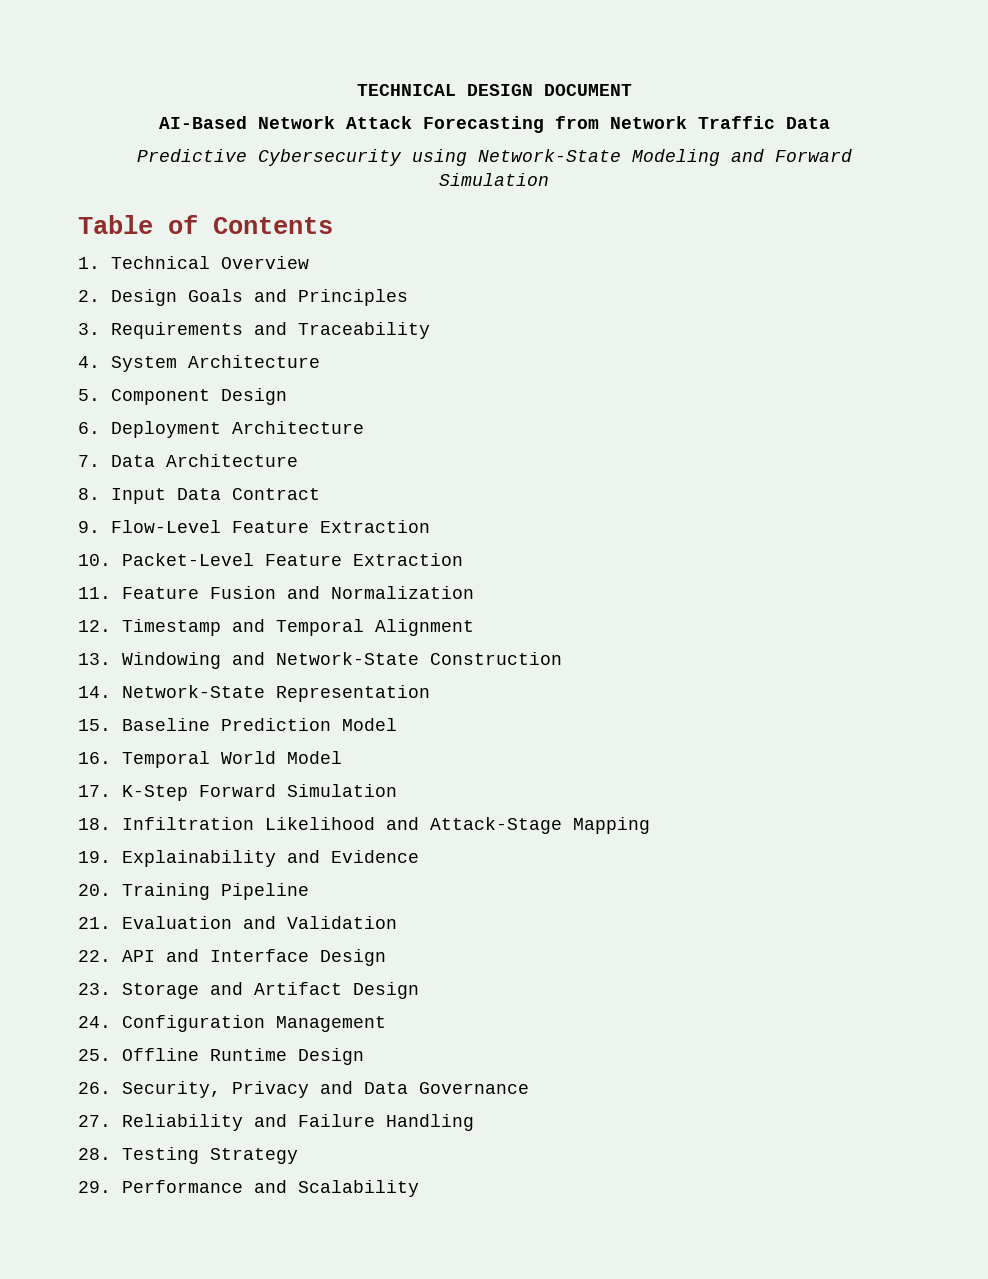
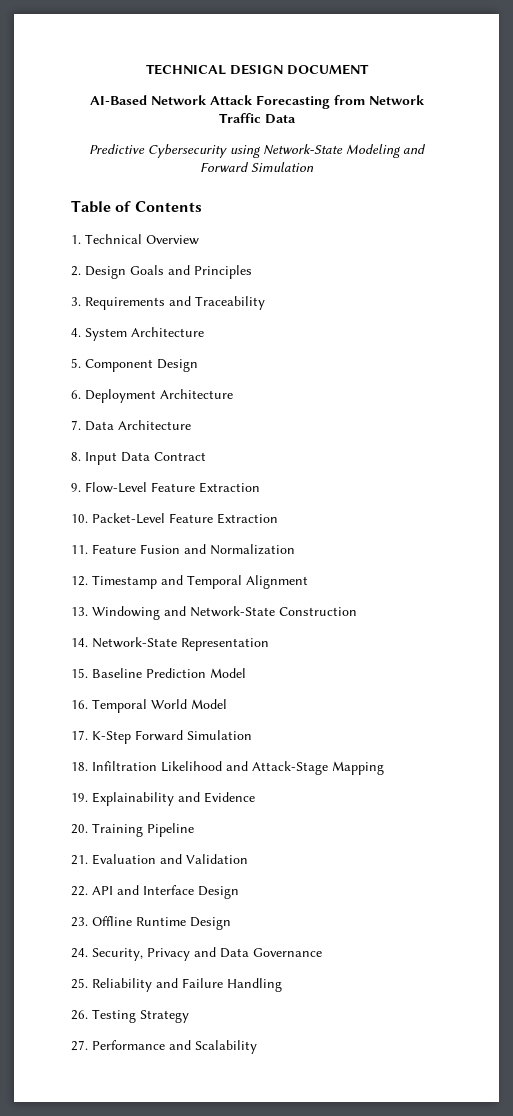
[122,982,419,999] [78,1015,386,1032] [78,1049,111,1061] Storage and Artifact Design // 24. Configuration Management // 25. -> (88, 922) none
[78,1082,111,1094] 26. -> [71,948,88,958] 24.
[78,1115,111,1127] 27. -> [71,978,88,989] 25.
[78,1148,111,1160] 28. -> [71,1010,88,1020] 26.
[78,1181,111,1193] 29. -> [71,1040,88,1051] 27.

